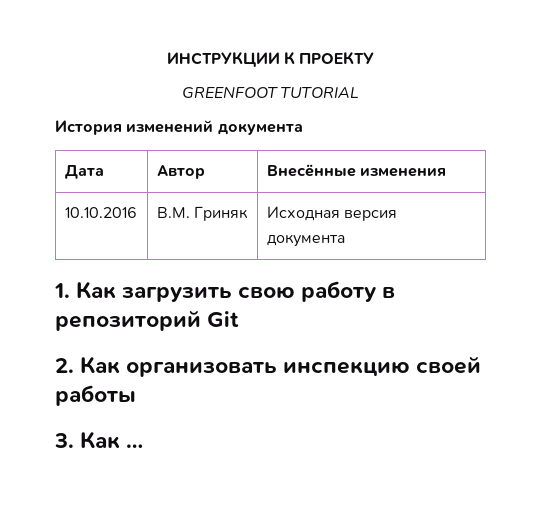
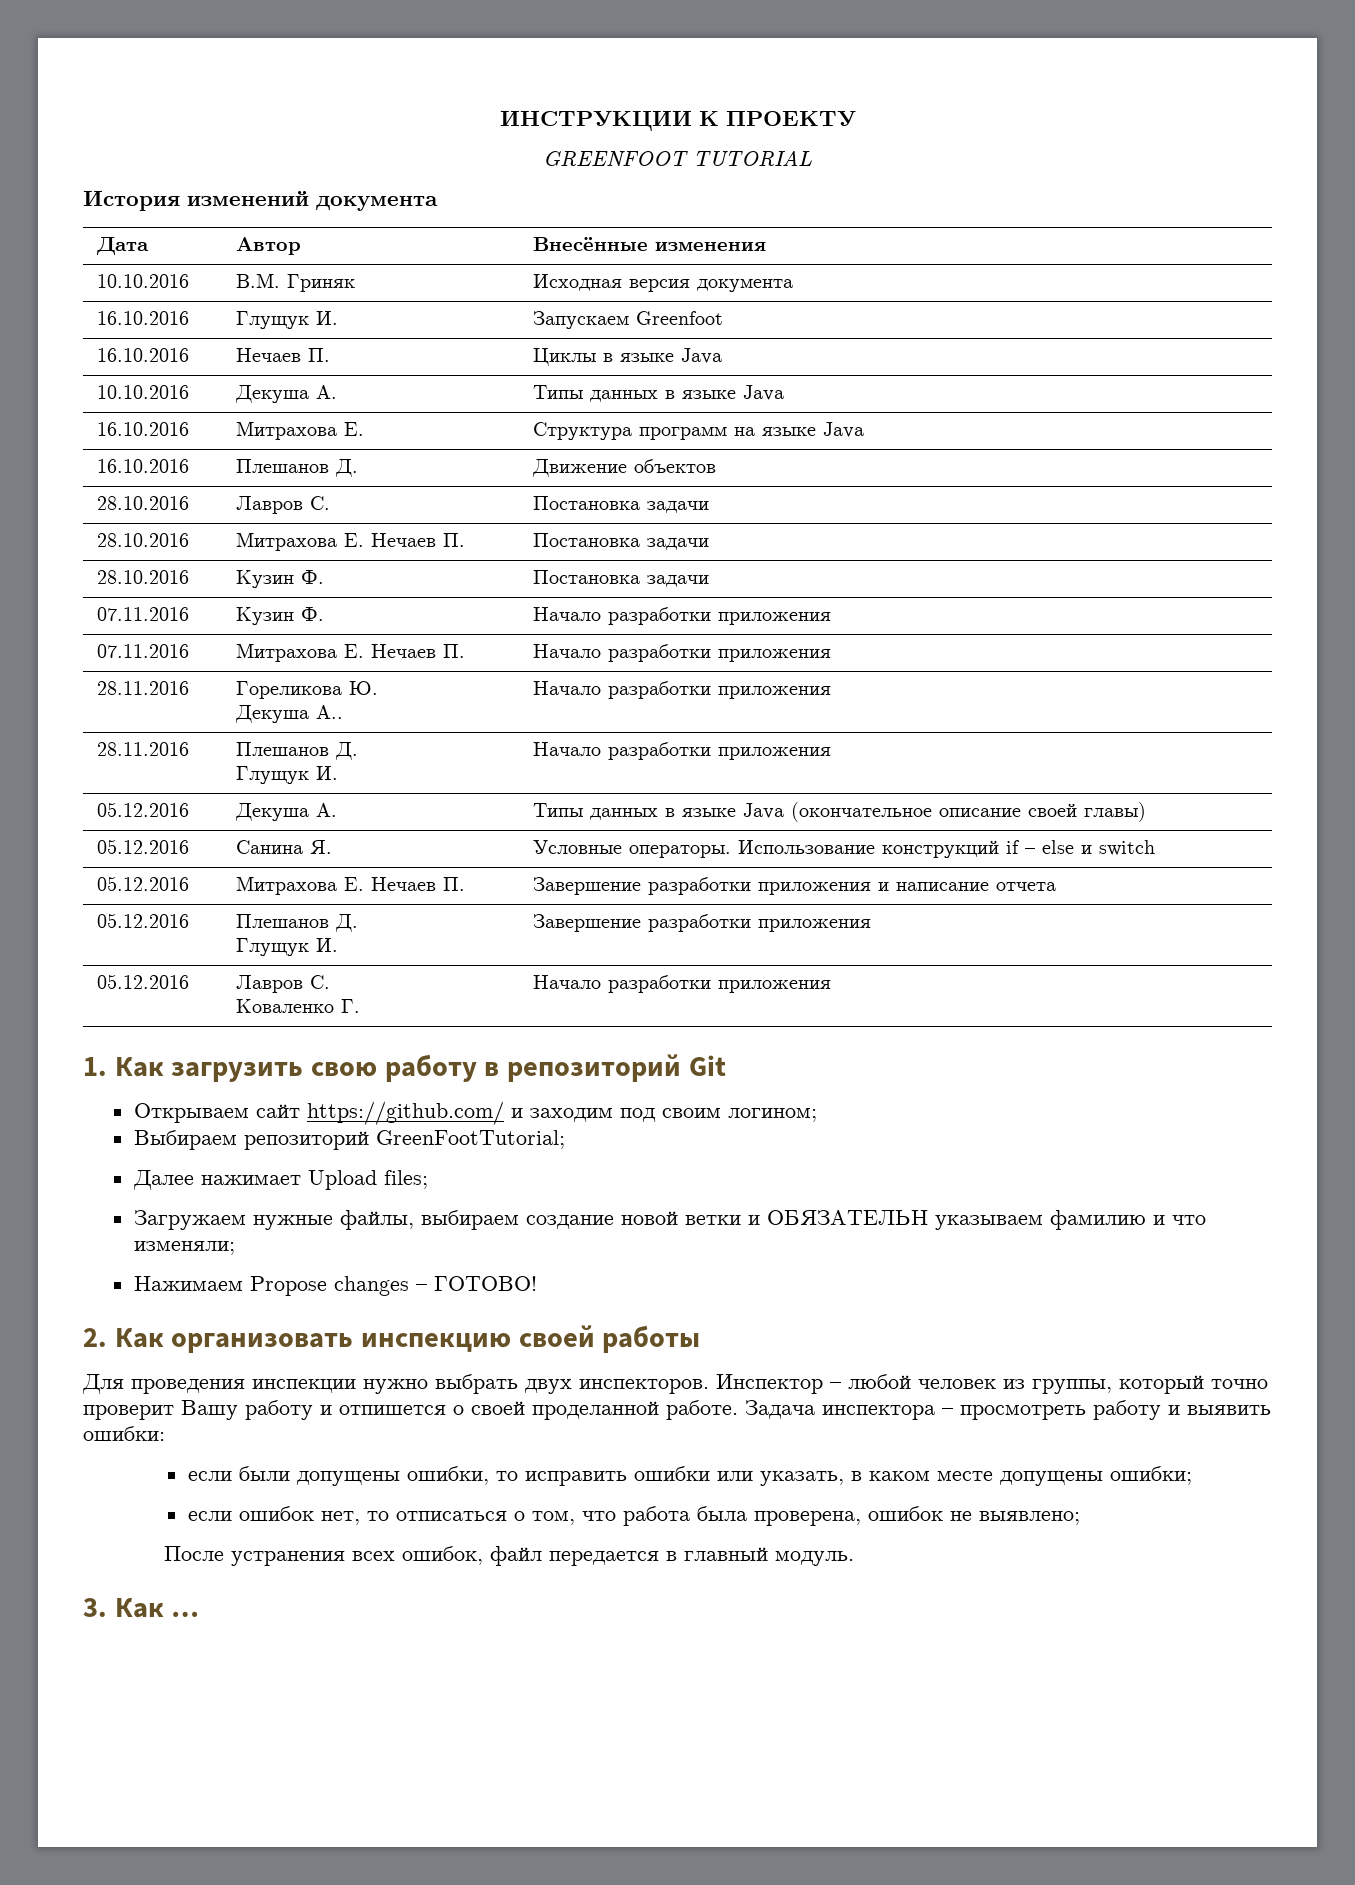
(345, 240) none -> [96,311,189,325] [235,311,338,329] [532,311,723,329] [96,348,189,362] [235,348,330,362] [532,348,722,366] [96,385,189,399] [234,385,337,403] [532,385,784,402] [96,422,189,436] [235,421,364,440] [532,422,864,440] [96,459,189,473] [235,459,358,477] [531,459,716,477] [96,496,189,510] [235,496,330,514] [532,496,709,513] [96,533,189,547] [235,532,465,551] [532,533,709,550] [96,570,189,584] [235,570,324,588] [532,570,709,587] [96,607,189,621] [235,607,324,625] [532,607,831,625] [96,644,189,658] [235,643,465,662] [532,644,831,662] [96,681,189,695] [235,681,378,699] [234,705,343,723] [532,681,831,699] [96,742,189,756] [235,742,358,760] [235,766,338,784] [532,742,831,760] [96,802,189,817] [234,803,337,821] [532,802,1146,822] [96,839,189,854] [235,840,332,854] [532,840,1155,858] [96,876,189,891] [235,876,465,895] [532,877,1056,895] [96,913,189,928] [235,914,358,932] [235,938,338,956] [532,914,871,932] [96,974,189,989] [235,975,330,993] [235,999,360,1013] [532,975,831,993] // 16.10.2016 | Глущук И. | Запускаем Greenfoot // 16.10.2016 | Нечаев П. | Циклы в языке Java // 10.10.2016 | Декуша А. | Типы данных в языке Java // 16.10.2016 | Митрахова Е. | Структура программ на языке Java // 16.10.2016 | Плешанов Д. | Движение объектов // 28.10.2016 | Лавров С. | Постановка задачи // 28.10.2016 | Митрахова Е. Нечаев П. | Постановка задачи // 28.10.2016 | Кузин Ф. | Постановка задачи // 07.11.2016 | Кузин Ф. | Начало разработки приложения // 07.11.2016 | Митрахова Е. Нечаев П. | Начало разработки приложения // 28.11.2016 | Гореликова Ю. // Декуша А.. | Начало разработки приложения // 28.11.2016 | Плешанов Д. // Глущук И. | Начало разработки приложения // 05.12.2016 | Декуша А. | Типы данных в языке Java (окончательное описание своей главы) // 05.12.2016 | Санина Я. | Условные операторы. Использование конструкций if – else и switch // 05.12.2016 | Митрахова Е. Нечаев П. | Завершение разработки приложения и написание отчета // 05.12.2016 | Плешанов Д. // Глущук И. | Завершение разработки приложения // 05.12.2016 | Лавров С. // Коваленко Г. | Начало разработки приложения
(240, 319) none -> [133,1101,817,1125] [133,1130,565,1150] [132,1170,428,1190] [133,1210,1206,1230] [133,1241,235,1255] [133,1276,537,1296] // Открываем сайт https://github.com/ и заходим под своим логином; // Выбираем репозиторий GreenFootTutorial; // Далее нажимает Upload files; // Загружаем нужные файлы, выбираем создание новой ветки и ОБЯЗАТЕЛЬН указываем фамилию и что изменяли; // Нажимаем Propose changes – ГОТОВО!
(136, 395) none -> [82,1374,1268,1394] [83,1400,1271,1420] [83,1426,165,1441] [187,1466,1192,1486] [187,1506,1080,1526] [163,1546,854,1566] // Для проведения инспекции нужно выбрать двух инспекторов. Инспектор – любой человек из группы, который точно проверит Вашу работу и отпишется о своей проделанной работе. Задача инспектора – просмотреть работу и выявить ошибки: // если были допущены ошибки, то исправить ошибки или указать, в каком месте допущены ошибки; // если ошибок нет, то отписаться о том, что работа была проверена, ошибок не выявлено; // После устранения всех ошибок, файл передается в главный модуль.

